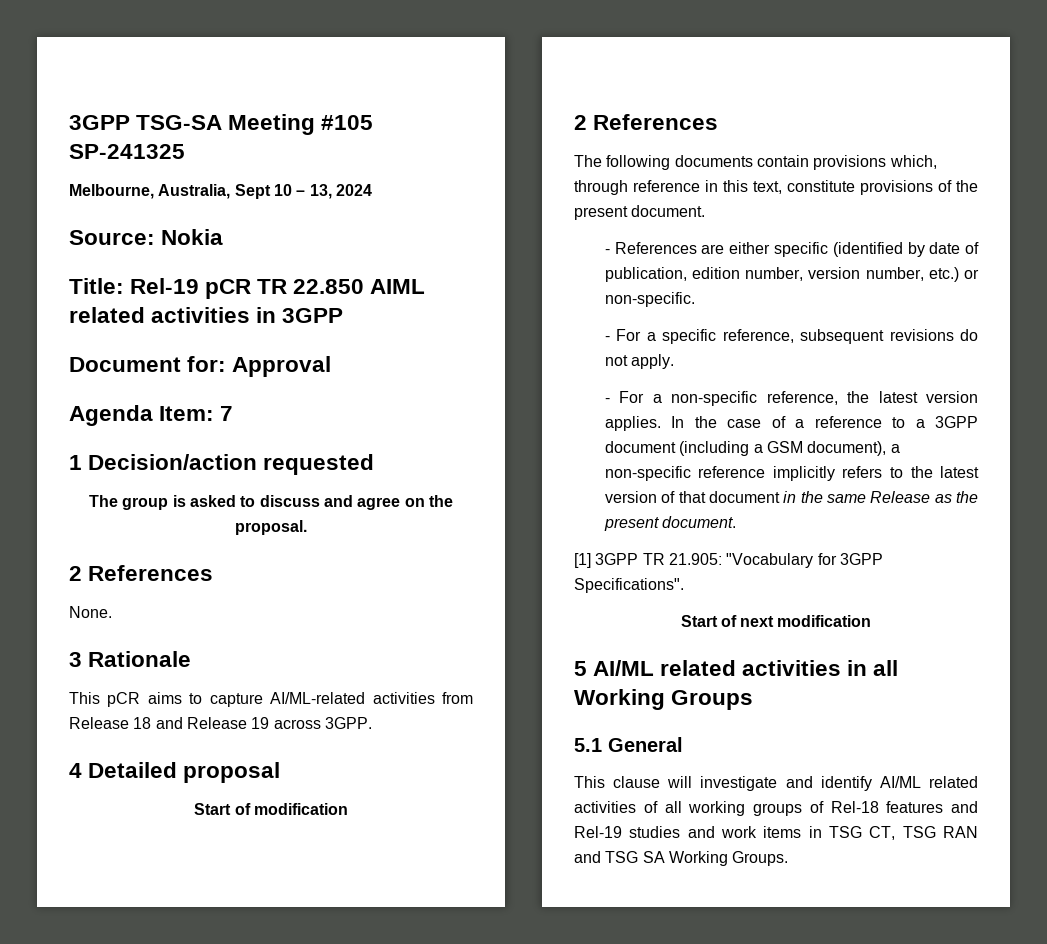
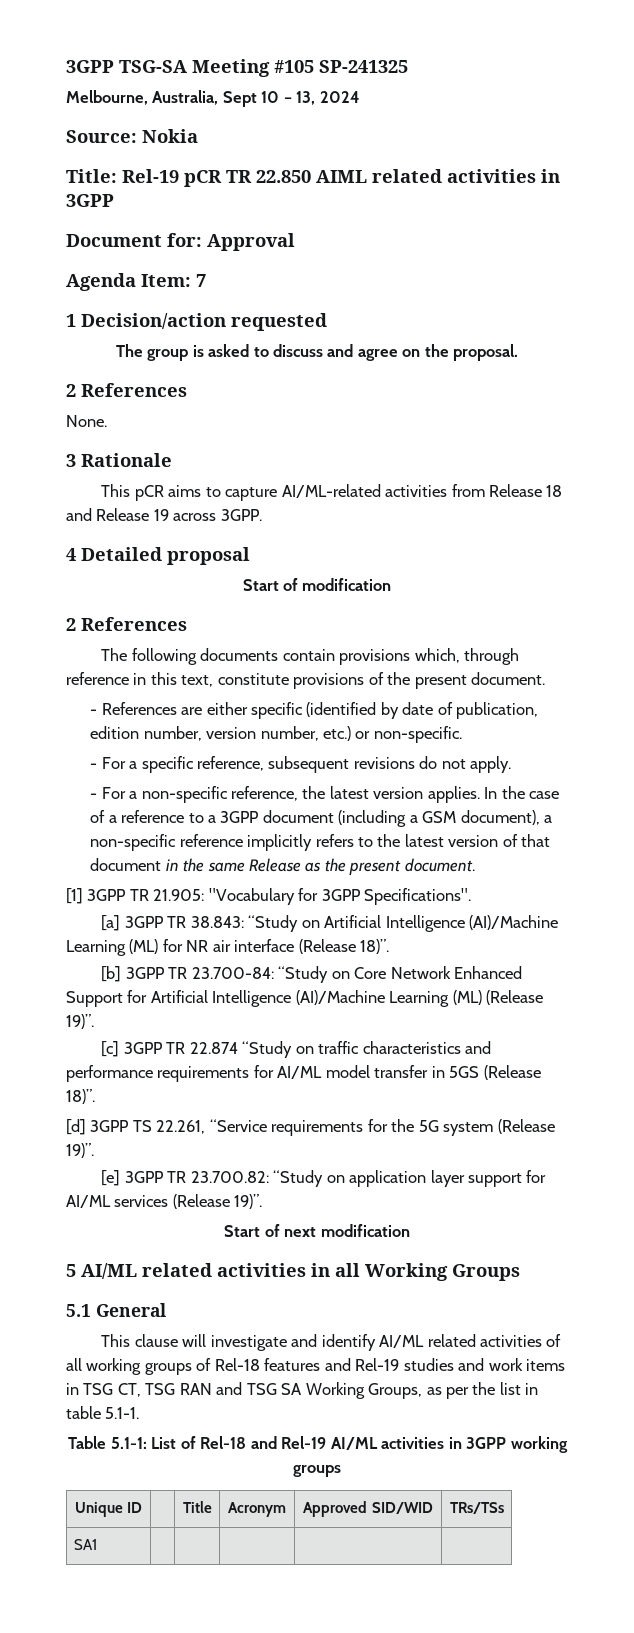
(684, 585) none -> [101,915,558,932] [66,939,390,956] [101,966,522,983] [66,990,544,1007] [66,1014,94,1029] [101,1041,491,1058] [66,1065,541,1082] [66,1089,95,1104] [66,1119,555,1136] [66,1143,94,1158] [101,1170,547,1187] [66,1194,263,1209] // [a] 3GPP TR 38.843: “Study on Artificial Intelligence (AI)/Machine Learning (ML) for NR air interface (Release 18)”. // [b] 3GPP TR 23.700-84: “Study on Core Network Enhanced Support for Artificial Intelligence (AI)/Machine Learning (ML) (Release 19)”. // [c] 3GPP TR 22.874 “Study on traffic characteristics and performance requirements for AI/ML model transfer in 5GS (Release 18)”. // [d] 3GPP TS 22.261, “Service requirements for the 5G system (Release 19)”. // [e] 3GPP TR 23.700.82: “Study on application layer support for AI/ML services (Release 19)”.
[732,851,789,866] Groups. -> [368,1382,539,1399] [66,1406,140,1419] [67,1436,568,1453] [293,1465,341,1477] [74,1502,143,1517] [182,1501,212,1513] [228,1502,286,1517] [303,1501,433,1517] [449,1502,504,1514] [73,1539,97,1550] Groups, as per the list in table 5.1-1. // Table 5.1-1: List of Rel-18 and Rel-19 AI/ML activities in 3GPP working groups // Unique ID | | Title | Acronym | Approved SID/WID | TRs/TSs // SA1 | | | | |

